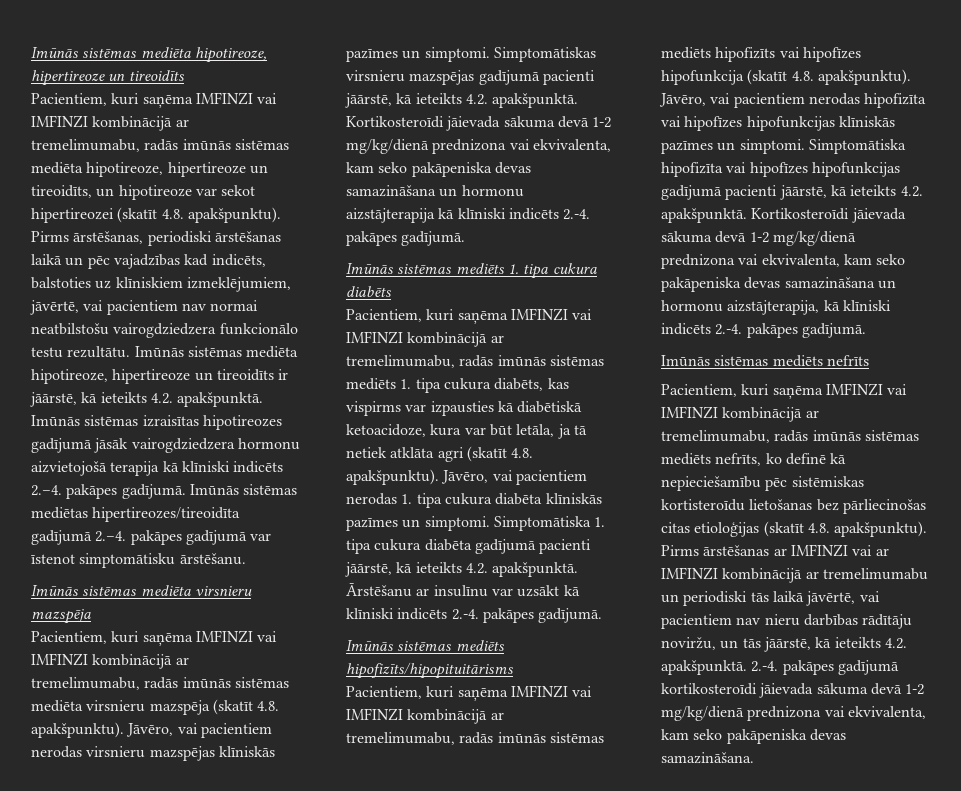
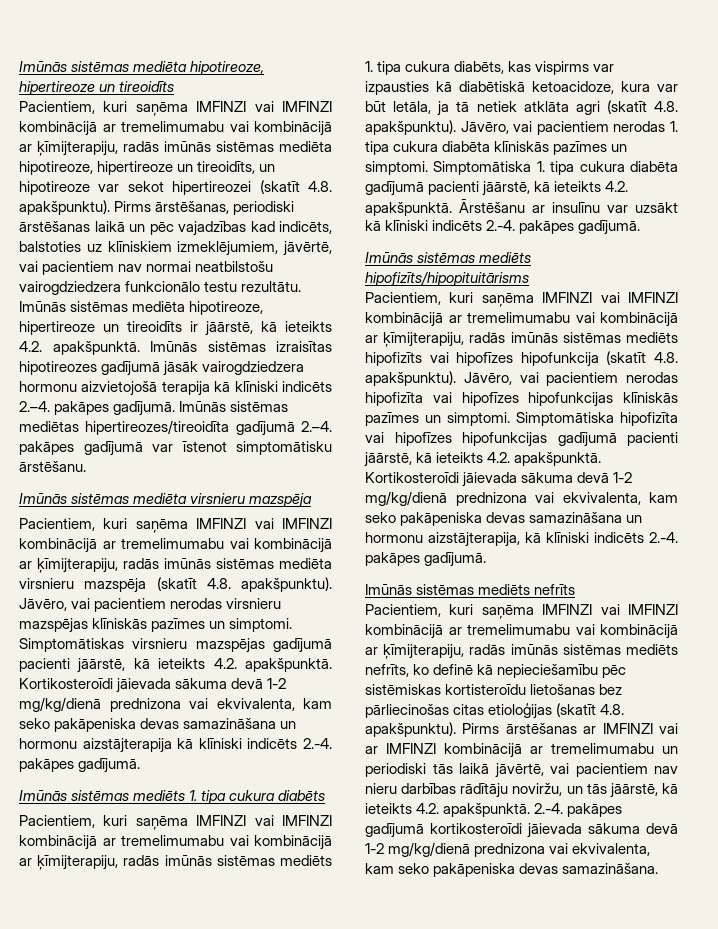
[31,139,140,152] tremelimumabu, -> [121,121,332,136] [19,141,118,156] tremelimumabu vai kombinācijā ar ķīmijterapiju,
[31,677,140,690] tremelimumabu, -> [121,538,332,553] [19,558,118,573] tremelimumabu vai kombinācijā ar ķīmijterapiju,
[346,355,455,368] tremelimumabu, -> [121,835,332,850] [19,855,119,870] tremelimumabu vai kombinācijā ar ķīmijterapiju,
[346,732,455,745] tremelimumabu, -> [467,312,678,327] [365,332,465,347] tremelimumabu vai kombinācijā ar ķīmijterapiju,
[661,430,770,443] tremelimumabu, -> [467,624,678,639] [365,644,465,659] tremelimumabu vai kombinācijā ar ķīmijterapiju,

